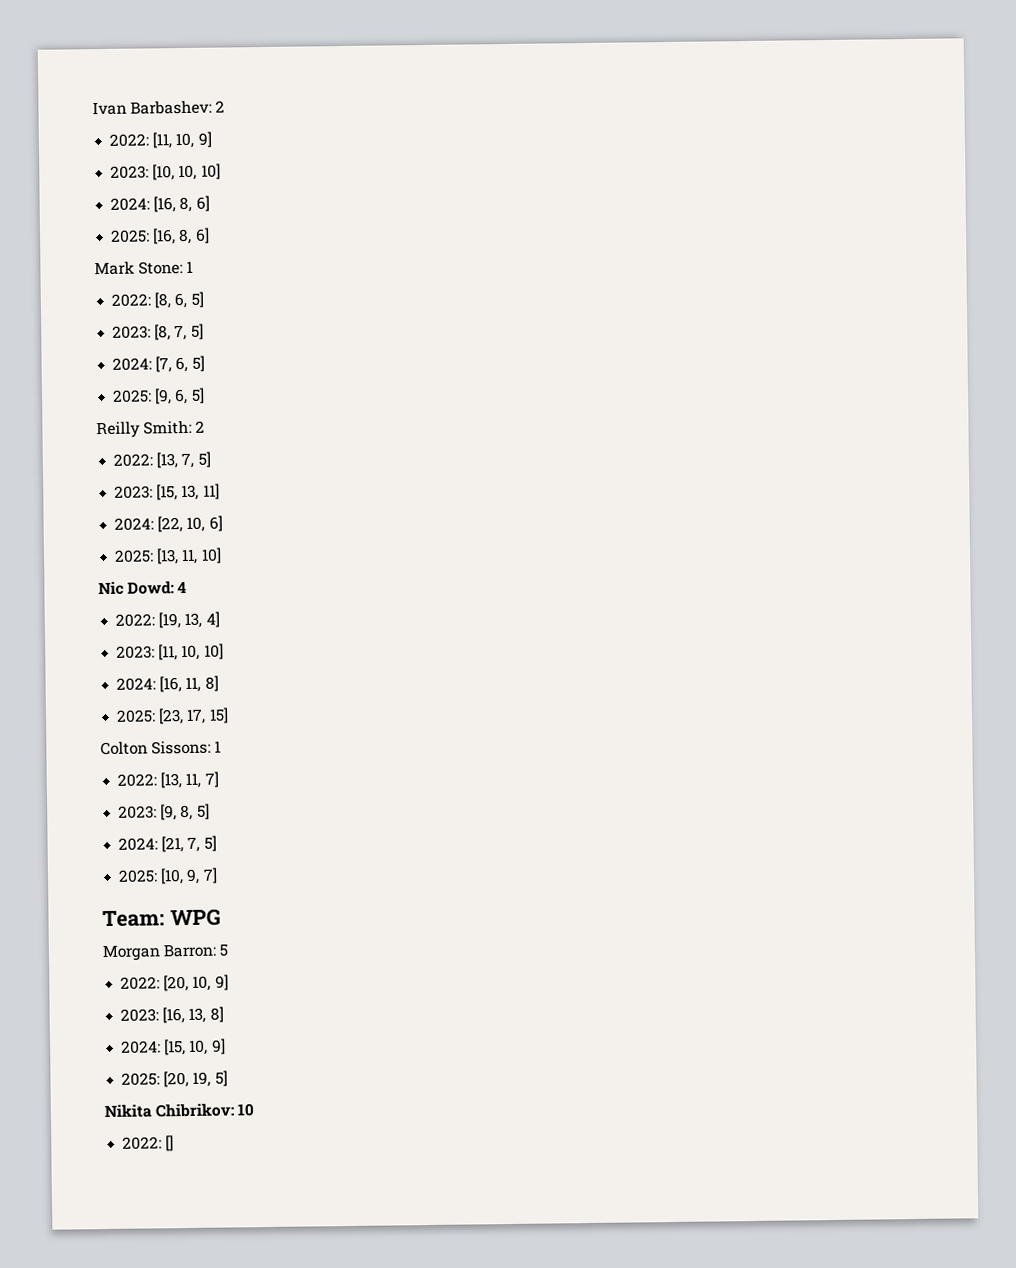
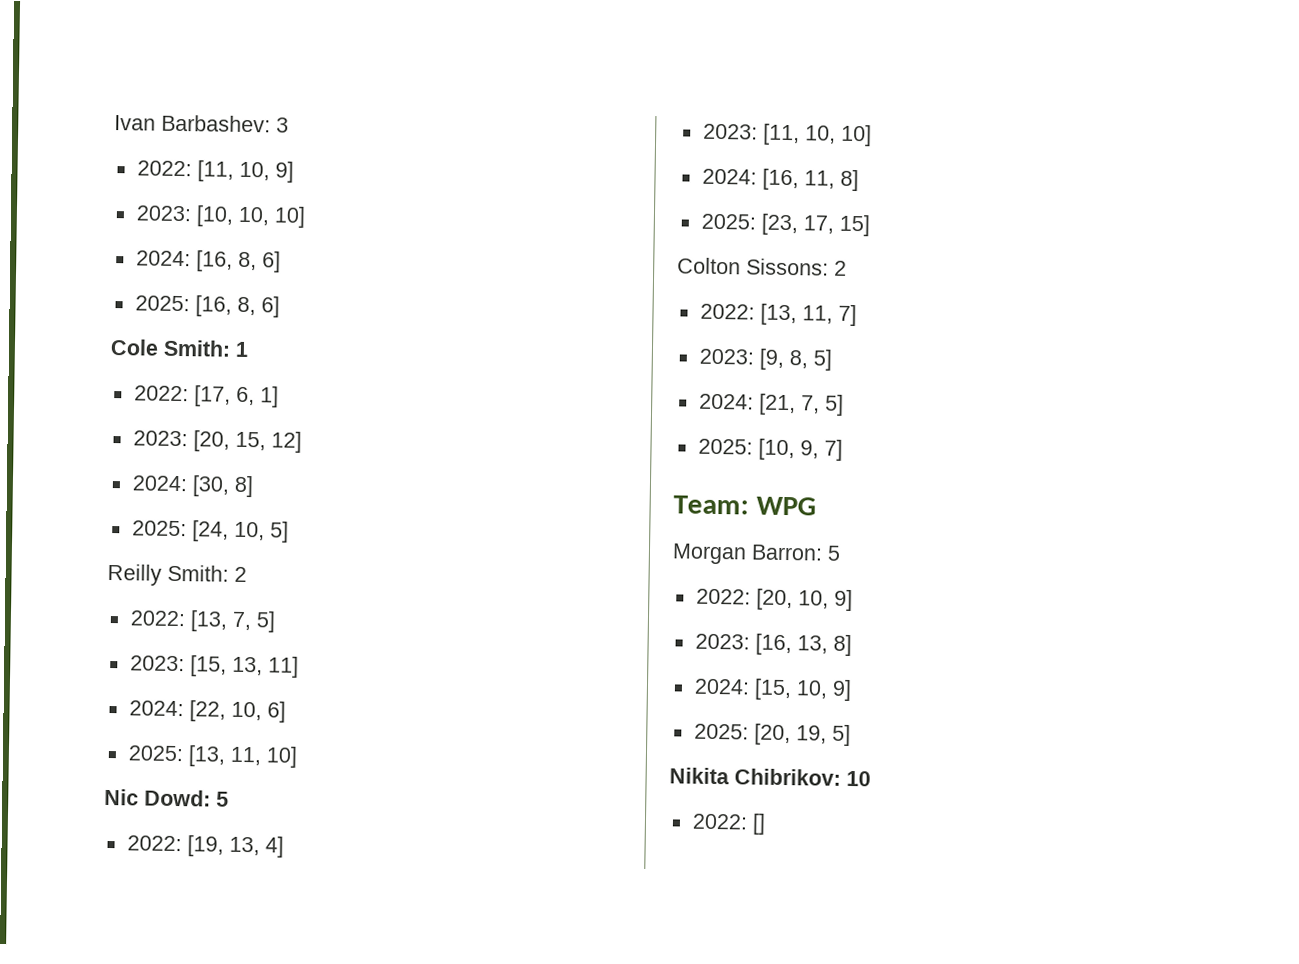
[215,100,226,113] 2 -> [276,117,289,133] 3
[94,260,194,276] [111,291,204,309] [112,323,204,341] [112,355,205,373] [112,388,189,405] Mark Stone: 1 // 2022: [8, 6, 5] // 2023: [8, 7, 5] // 2024: [7, 6, 5] // 2025: [9, 6, -> [110,338,249,358] [133,385,279,408] [132,430,302,453] [131,475,254,498] [131,520,265,542] Cole Smith: 1 // 2022: [17, 6, 1] // 2023: [20, 15, 12] // 2024: [30, 8] // 2025: [24, 10,
[177,580,188,594] 4 -> [216,791,229,807] 5
[214,740,222,753] 1 -> [834,260,847,276] 2

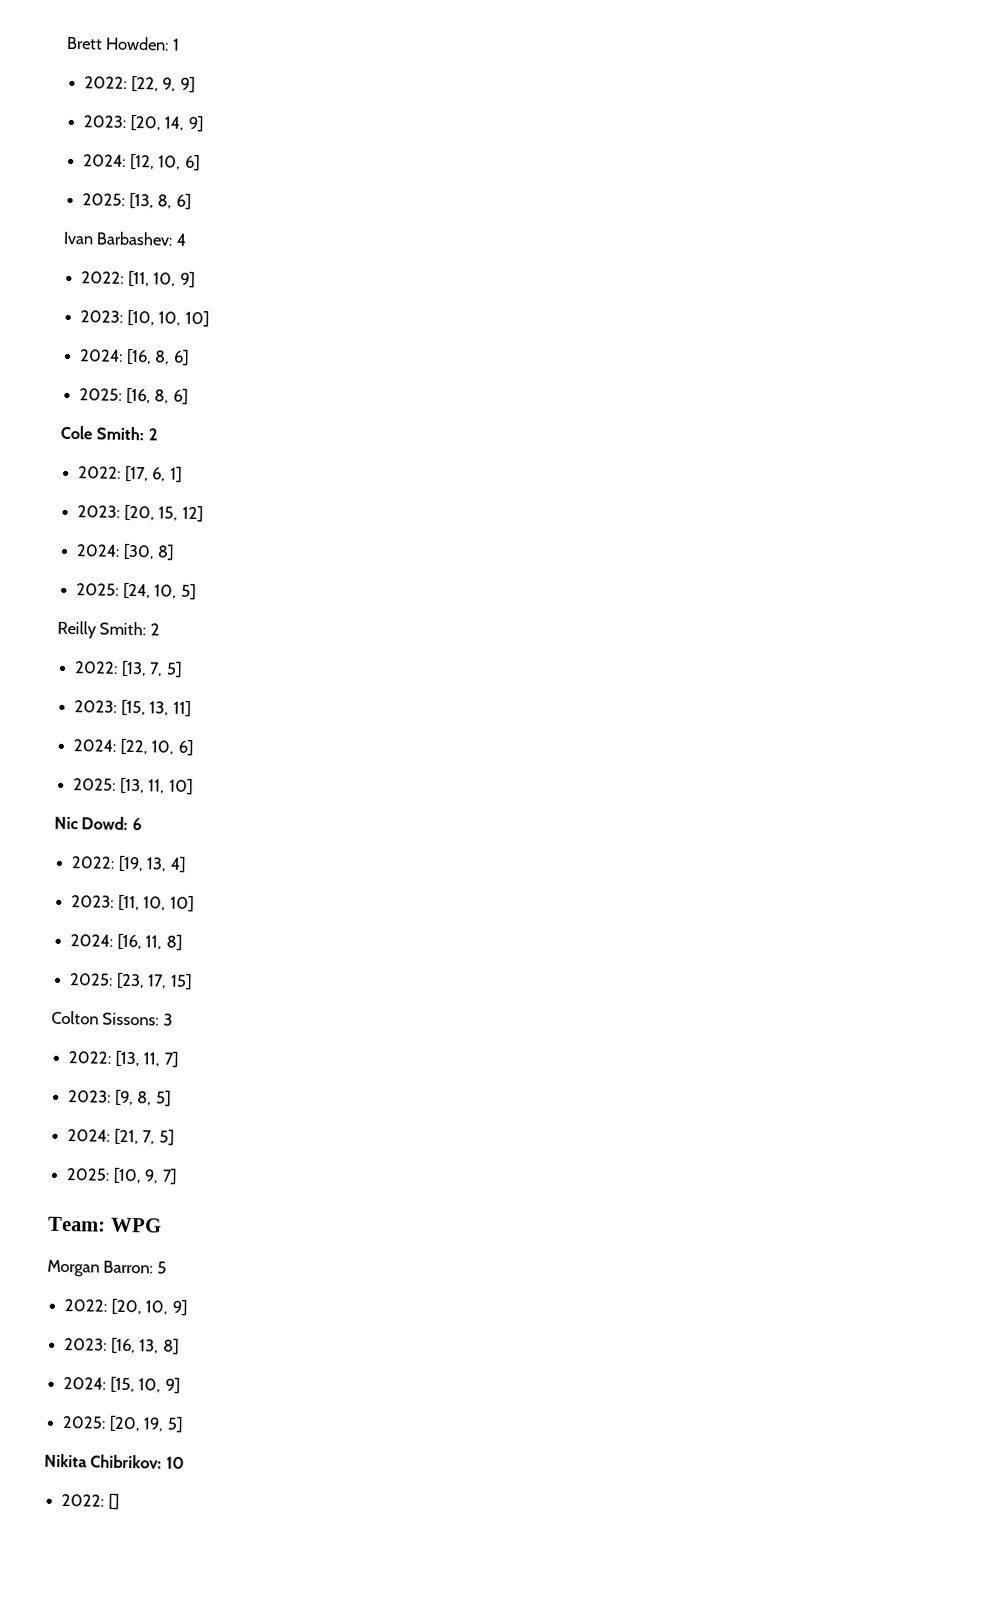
(114, 123) none -> [66,36,180,51] [84,75,196,93] [83,114,204,133] [83,153,201,172] [82,192,192,210] Brett Howden: 1 // 2022: [22, 9, 9] // 2023: [20, 14, 9] // 2024: [12, 10, 6] // 2025: [13, 8, 6] //
[276,117,289,133] 3 -> [175,233,187,246] 4
[235,341,249,358] 1 -> [147,428,158,441] 2
[216,791,229,807] 5 -> [131,818,142,831] 6
[834,260,847,276] 2 -> [162,1013,173,1026] 3

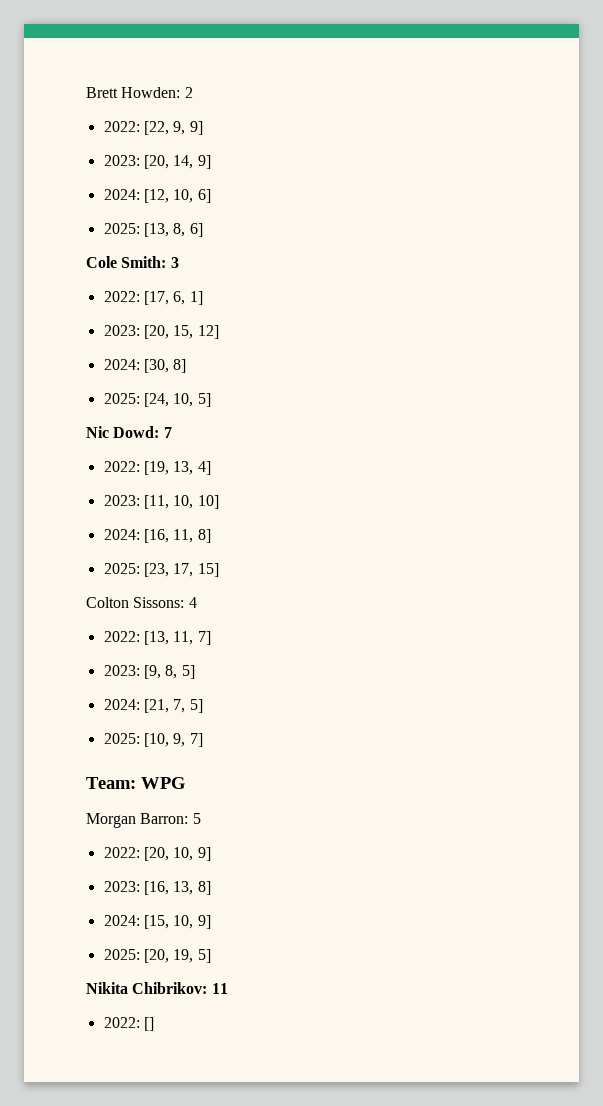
[171,38,180,51] 1 -> [184,87,193,98] 2
[63,231,187,246] [81,270,196,288] [80,309,210,328] [79,348,190,366] [79,387,189,405] // Ivan Barbashev: 4 // 2022: [11, 10, 9] // 2023: [10, 10, 10] // 2024: [16, 8, 6] // 2025: [16, 8, 6] -> (203, 230) none
[147,428,158,441] 2 -> [170,257,179,268] 3
[57,620,160,639] [74,660,183,678] [74,699,192,717] [73,738,194,757] [73,777,194,796] // Reilly Smith: 2 // 2022: [13, 7, 5] // 2023: [15, 13, 11] // 2024: [22, 10, 6] // 2025: [13, 11, 10] -> (211, 400) none
[131,818,142,831] 6 -> [163,427,172,438] 7
[162,1013,173,1026] 3 -> [188,597,197,608] 4
[165,1456,185,1469] 10 -> [211,983,228,994] 11

